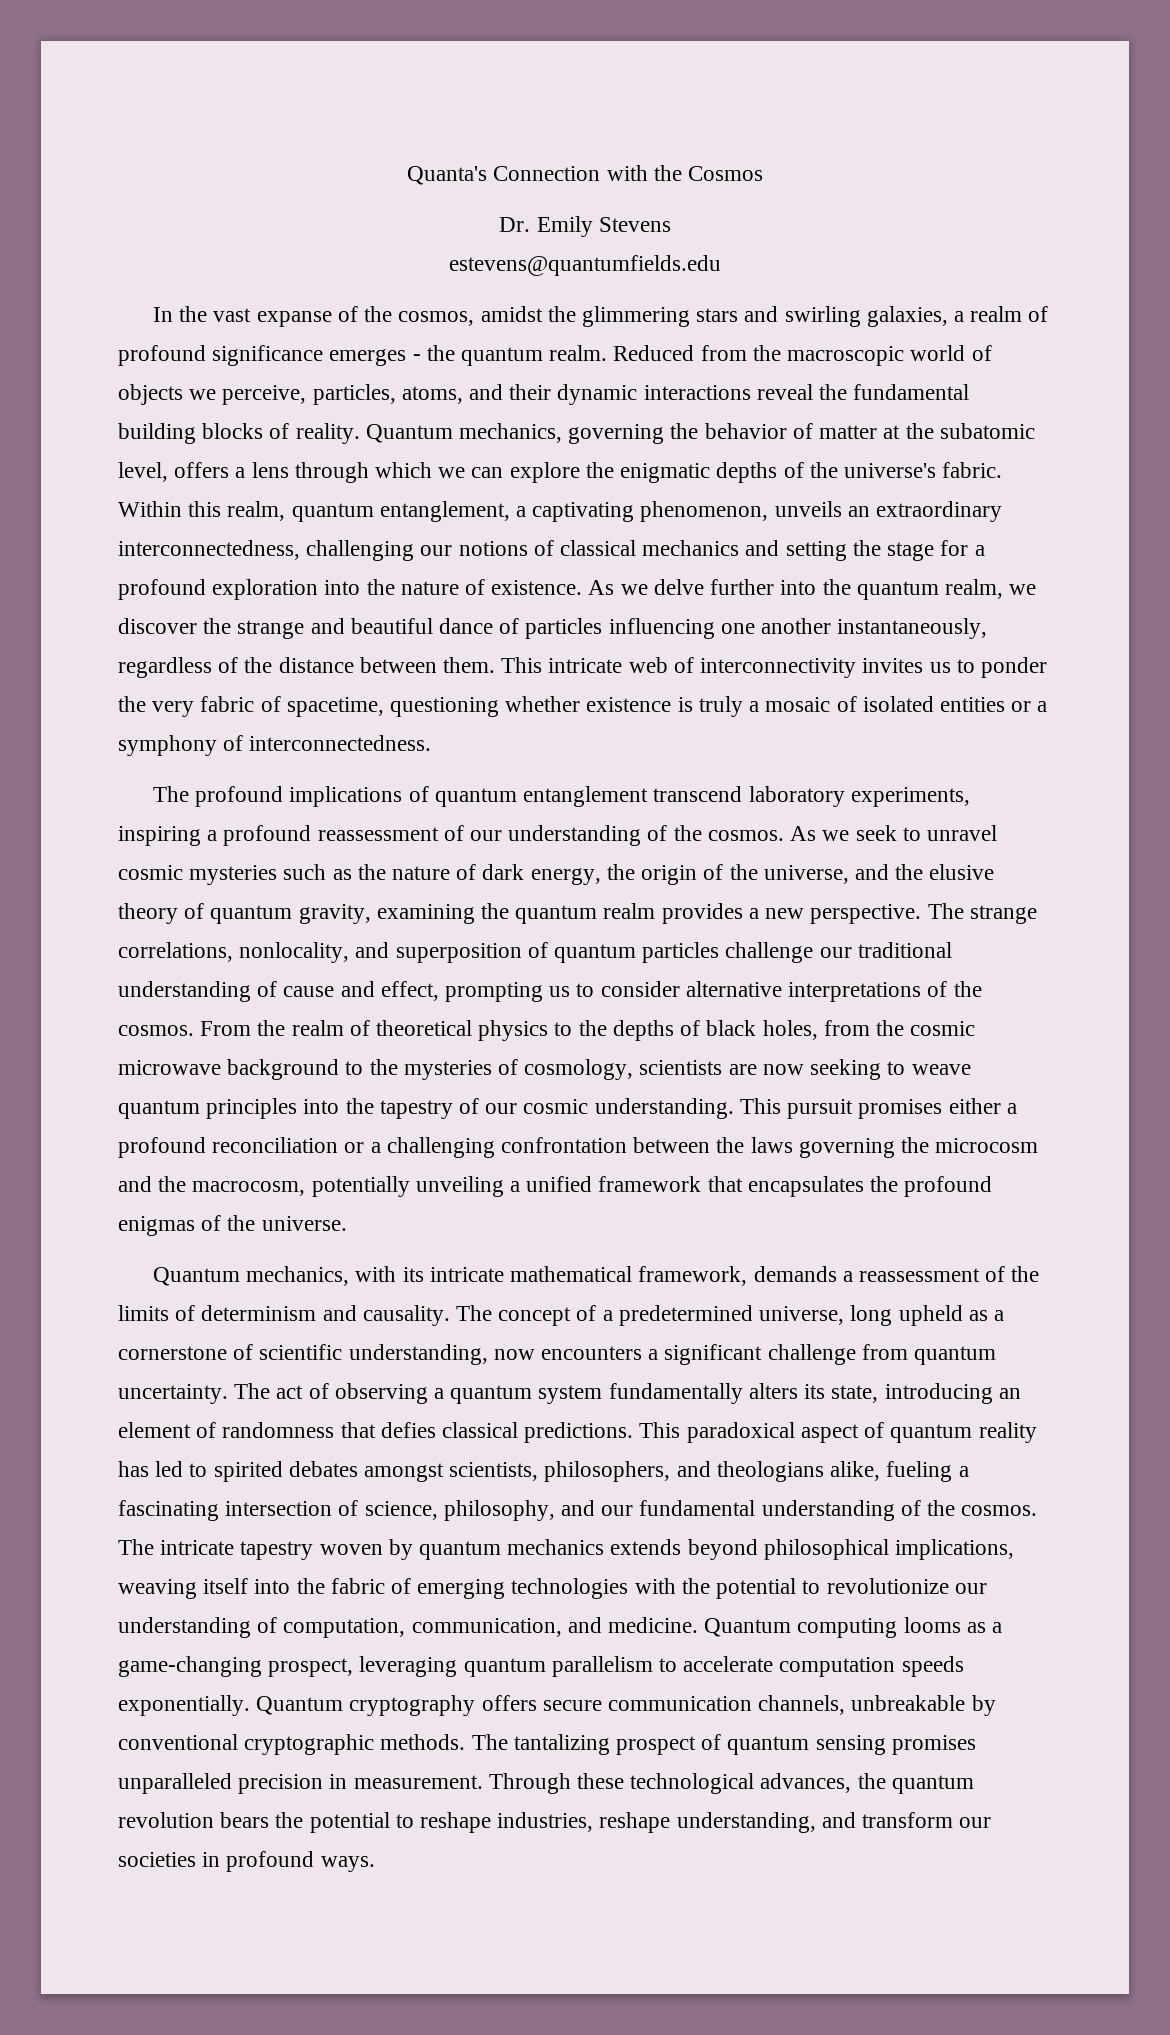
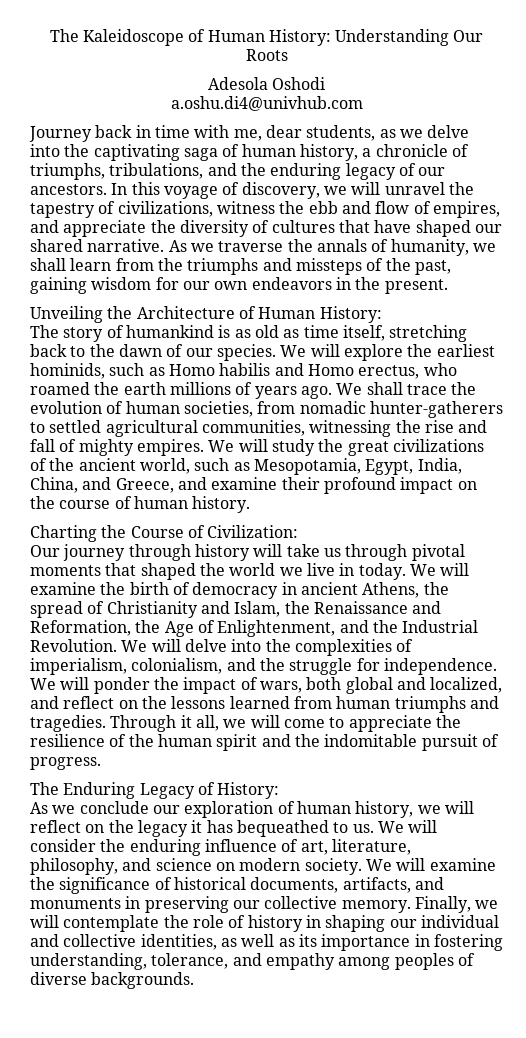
[407,165,763,185] [499,216,671,237] [449,255,721,276] [153,306,1049,327] [118,345,992,366] [118,384,970,405] [118,423,1035,444] [118,462,1003,483] [118,501,1003,522] [118,540,985,561] [118,579,1037,600] [118,618,988,639] [118,657,1047,678] [118,696,1048,717] [118,735,432,756] [153,786,970,807] [118,825,997,846] [118,864,995,885] [118,903,1037,924] [118,942,952,963] [118,981,982,1002] [118,1020,976,1041] [118,1059,971,1080] [118,1098,1017,1119] [118,1137,1039,1158] [118,1176,993,1197] [118,1215,347,1236] [153,1266,1040,1286] [118,1305,1004,1326] [118,1344,997,1365] [118,1383,1021,1404] [118,1422,1037,1443] [118,1461,969,1482] [118,1500,1038,1521] [118,1539,1015,1560] [118,1578,987,1599] [118,1617,1003,1638] [118,1656,964,1677] [118,1695,996,1716] [118,1734,976,1755] [118,1773,974,1794] [118,1812,992,1833] [118,1851,375,1872] Quanta's Connection with the Cosmos // Dr. Emily Stevens // estevens@quantumfields.edu // In the vast expanse of the cosmos, amidst the glimmering stars and swirling galaxies, a realm of profound significance emerges - the quantum realm. Reduced from the macroscopic world of objects we perceive, particles, atoms, and their dynamic interactions reveal the fundamental building blocks of reality. Quantum mechanics, governing the behavior of matter at the subatomic level, offers a lens through which we can explore the enigmatic depths of the universe's fabric. Within this realm, quantum entanglement, a captivating phenomenon, unveils an extraordinary interconnectedness, challenging our notions of classical mechanics and setting the stage for a profound exploration into the nature of existence. As we delve further into the quantum realm, we discover the strange and beautiful dance of particles influencing one another instantaneously, regardless of the distance between them. This intricate web of interconnectivity invites us to ponder the very fabric of spacetime, questioning whether existence is truly a mosaic of isolated entities or a symphony of interconnectedness. // The profound implications of quantum entanglement transcend laboratory experiments, inspiring a profound reassessment of our understanding of the cosmos. As we seek to unravel cosmic mysteries such as the nature of dark energy, the origin of the universe, and the elusive theory of quantum gravity, examining the quantum realm provides a new perspective. The strange correlations, nonlocality, and superposition of quantum particles challenge our traditional understanding of cause and effect, prompting us to consider alternative interpretations of the cosmos. From the realm of theoretical physics to the depths of black holes, from the cosmic microwave background to the mysteries of cosmology, scientists are now seeking to weave quantum principles into the tapestry of our cosmic understanding. This pursuit promises either a profound reconciliation or a challenging confrontation between the laws governing the microcosm and the macrocosm, potentially unveiling a unified framework that encapsulates the profound enigmas of the universe. // Quantum mechanics, with its intricate mathematical framework, demands a reassessment of the limits of determinism and causality. The concept of a predetermined universe, long upheld as a cornerstone of scientific understanding, now encounters a significant challenge from quantum uncertainty. The act of observing a quantum system fundamentally alters its state, introducing an element of randomness that defies classical predictions. This paradoxical aspect of quantum reality has led to spirited debates amongst scientists, philosophers, and theologians alike, fueling a fascinating intersection of science, philosophy, and our fundamental understanding of the cosmos. The intricate tapestry woven by quantum mechanics extends beyond philosophical implications, weaving itself into the fabric of emerging technologies with the potential to revolutionize our understanding of computation, communication, and medicine. Quantum computing looms as a game-changing prospect, leveraging quantum parallelism to accelerate computation speeds exponentially. Quantum cryptography offers secure communication channels, unbreakable by conventional cryptographic methods. The tantalizing prospect of quantum sensing promises unparalleled precision in measurement. Through these technological advances, the quantum revolution bears the potential to reshape industries, reshape understanding, and transform our societies in profound ways. -> [49,29,484,46] [245,49,288,61] [207,77,326,90] [170,96,363,111] [29,125,470,142] [30,144,469,161] [30,163,446,180] [30,182,474,199] [30,201,500,218] [30,220,502,237] [30,239,496,256] [30,258,451,275] [30,277,448,294] [30,306,382,323] [30,325,468,342] [30,344,495,361] [30,363,457,379] [30,382,477,399] [30,401,503,418] [30,420,488,437] [30,439,484,456] [30,458,462,475] [30,477,477,494] [30,496,251,513] [30,525,299,542] [30,544,465,561] [30,563,470,580] [30,582,449,599] [30,601,442,618] [30,620,479,637] [30,639,414,656] [30,658,497,675] [30,677,503,694] [30,696,499,713] [30,715,461,732] [30,734,499,751] [30,757,101,770] [30,782,280,799] [30,801,474,818] [30,820,438,837] [30,839,411,856] [30,858,496,875] [30,877,444,894] [30,896,499,913] [30,915,499,932] [30,934,503,951] [30,953,475,970] [30,972,195,989] The Kaleidoscope of Human History: Understanding Our Roots // Adesola Oshodi // a.oshu.di4@univhub.com // Journey back in time with me, dear students, as we delve into the captivating saga of human history, a chronicle of triumphs, tribulations, and the enduring legacy of our ancestors. In this voyage of discovery, we will unravel the tapestry of civilizations, witness the ebb and flow of empires, and appreciate the diversity of cultures that have shaped our shared narrative. As we traverse the annals of humanity, we shall learn from the triumphs and missteps of the past, gaining wisdom for our own endeavors in the present. // Unveiling the Architecture of Human History: // The story of humankind is as old as time itself, stretching back to the dawn of our species. We will explore the earliest hominids, such as Homo habilis and Homo erectus, who roamed the earth millions of years ago. We shall trace the evolution of human societies, from nomadic hunter-gatherers to settled agricultural communities, witnessing the rise and fall of mighty empires. We will study the great civilizations of the ancient world, such as Mesopotamia, Egypt, India, China, and Greece, and examine their profound impact on the course of human history. // Charting the Course of Civilization: // Our journey through history will take us through pivotal moments that shaped the world we live in today. We will examine the birth of democracy in ancient Athens, the spread of Christianity and Islam, the Renaissance and Reformation, the Age of Enlightenment, and the Industrial Revolution. We will delve into the complexities of imperialism, colonialism, and the struggle for independence. We will ponder the impact of wars, both global and localized, and reflect on the lessons learned from human triumphs and tragedies. Through it all, we will come to appreciate the resilience of the human spirit and the indomitable pursuit of progress. // The Enduring Legacy of History: // As we conclude our exploration of human history, we will reflect on the legacy it has bequeathed to us. We will consider the enduring influence of art, literature, philosophy, and science on modern society. We will examine the significance of historical documents, artifacts, and monuments in preserving our collective memory. Finally, we will contemplate the role of history in shaping our individual and collective identities, as well as its importance in fostering understanding, tolerance, and empathy among peoples of diverse backgrounds.

